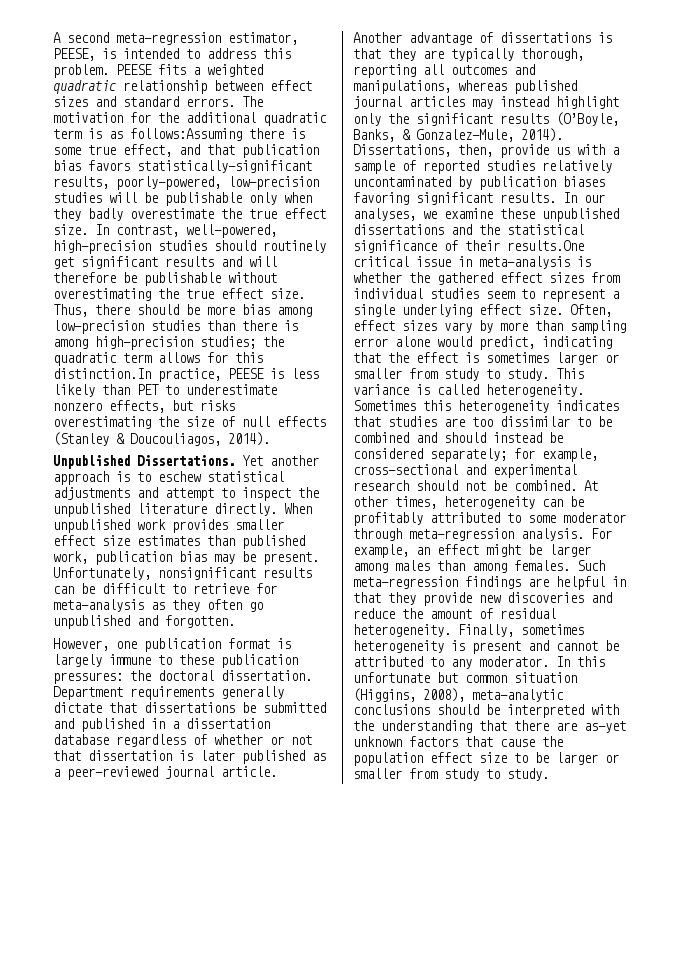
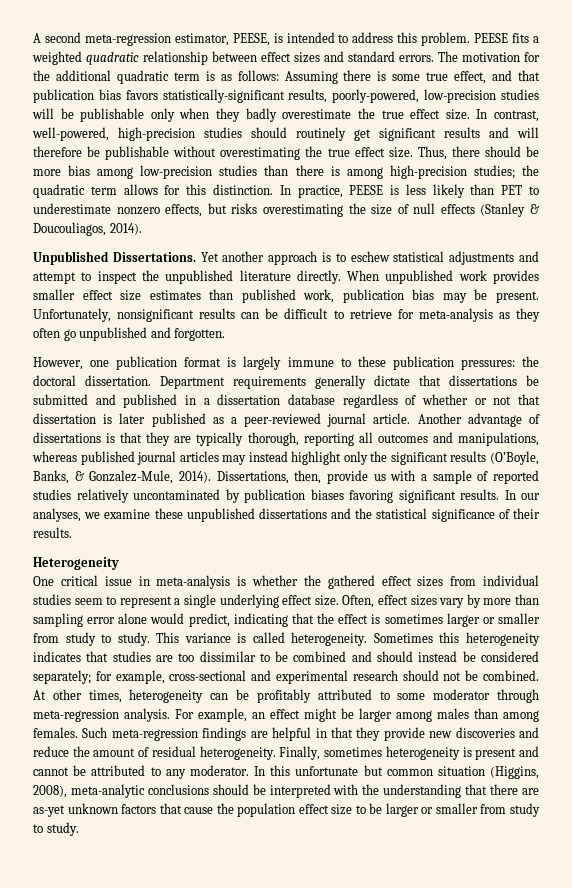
[130,128,242,141] follows:Assuming -> [237,70,338,84] follows: Assuming
[53,368,151,379] distinction.In -> [212,184,291,195] distinction. In
[507,240,584,251] results.One -> [33,527,72,538] [33,557,119,570] [33,576,54,586] results. // Heterogeneity // One

